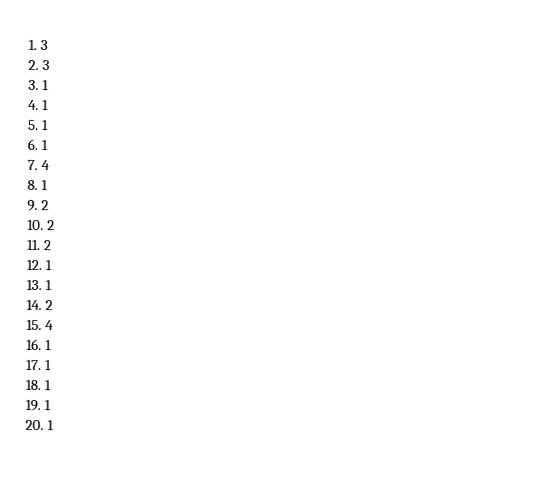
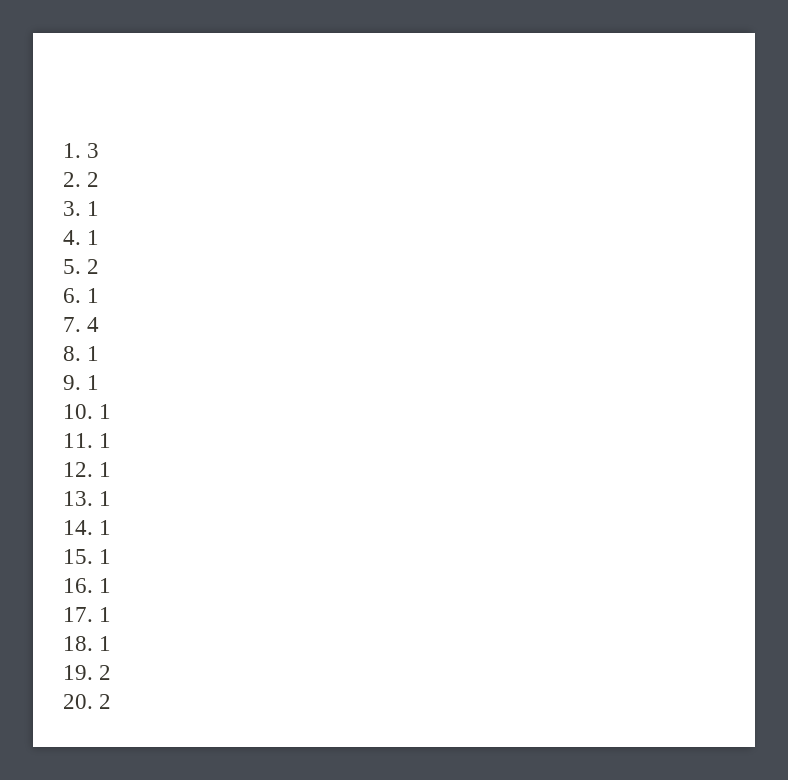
[41,60,50,71] 3 -> [87,172,100,187] 2
[40,120,49,131] 1 -> [87,259,100,274] 2
[40,200,49,211] 2 -> [87,375,100,390] 1
[46,220,55,231] 2 -> [99,404,112,419] 1
[42,240,52,251] 2 -> [99,433,112,448] 1
[44,300,53,311] 2 -> [99,520,112,535] 1
[44,320,54,331] 4 -> [99,549,112,564] 1
[43,400,51,411] 1 -> [99,665,112,680] 2
[46,420,54,431] 1 -> [99,694,112,709] 2

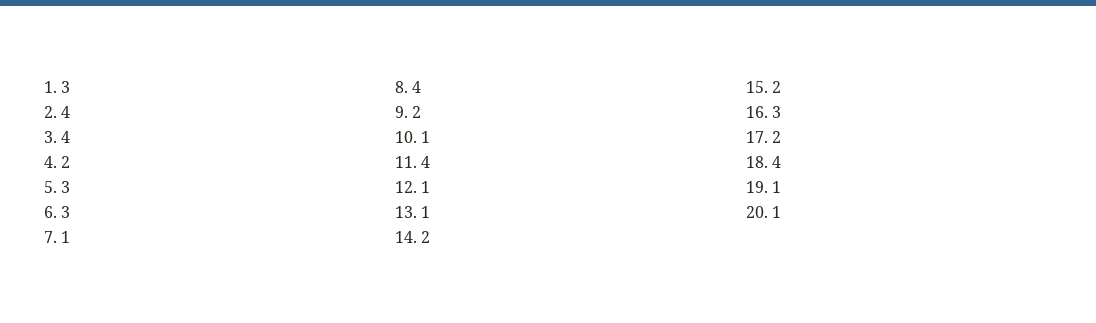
[87,172,100,187] [63,201,100,216] [63,230,100,245] [63,259,100,274] [63,288,100,303] [63,317,100,332] [63,346,100,361] 2 // 3. 1 // 4. 1 // 5. 2 // 6. 1 // 7. 4 // 8. 1 -> [61,106,71,118] [44,131,71,143] [44,156,71,168] [44,181,71,193] [44,206,71,218] [44,231,71,243] [395,81,422,93] 4 // 3. 4 // 4. 2 // 5. 3 // 6. 3 // 7. 1 // 8. 4
[87,375,100,390] 1 -> [412,106,422,118] 2
[99,433,112,448] 1 -> [421,156,431,168] 4
[99,520,112,535] [63,549,112,564] [63,578,112,593] [63,607,112,622] [63,636,112,651] [63,665,112,680] [63,694,112,709] 1 // 15. 1 // 16. 1 // 17. 1 // 18. 1 // 19. 2 // 20. 2 -> [421,231,431,243] [746,81,782,93] [746,106,782,118] [746,131,782,143] [746,156,782,168] [746,181,782,193] [746,206,782,218] 2 // 15. 2 // 16. 3 // 17. 2 // 18. 4 // 19. 1 // 20. 1

